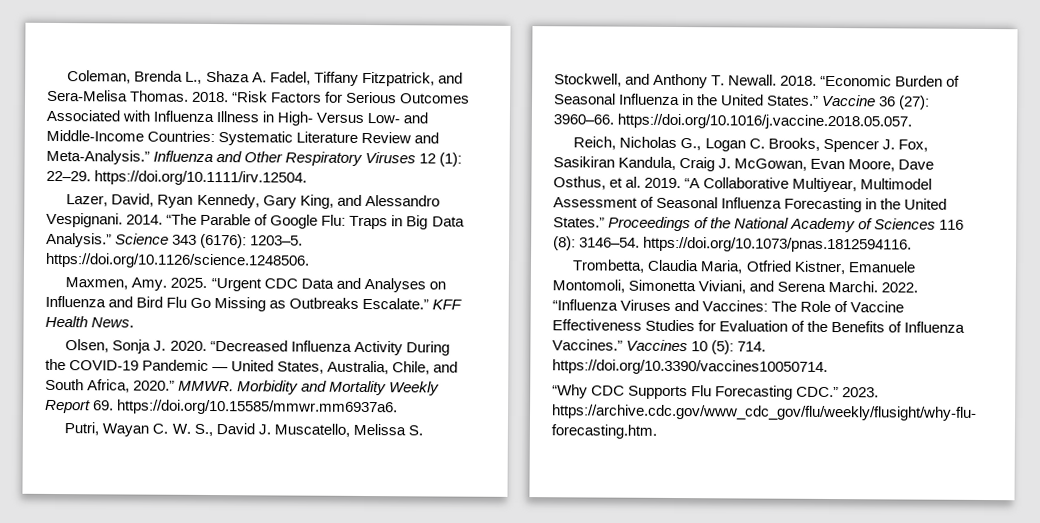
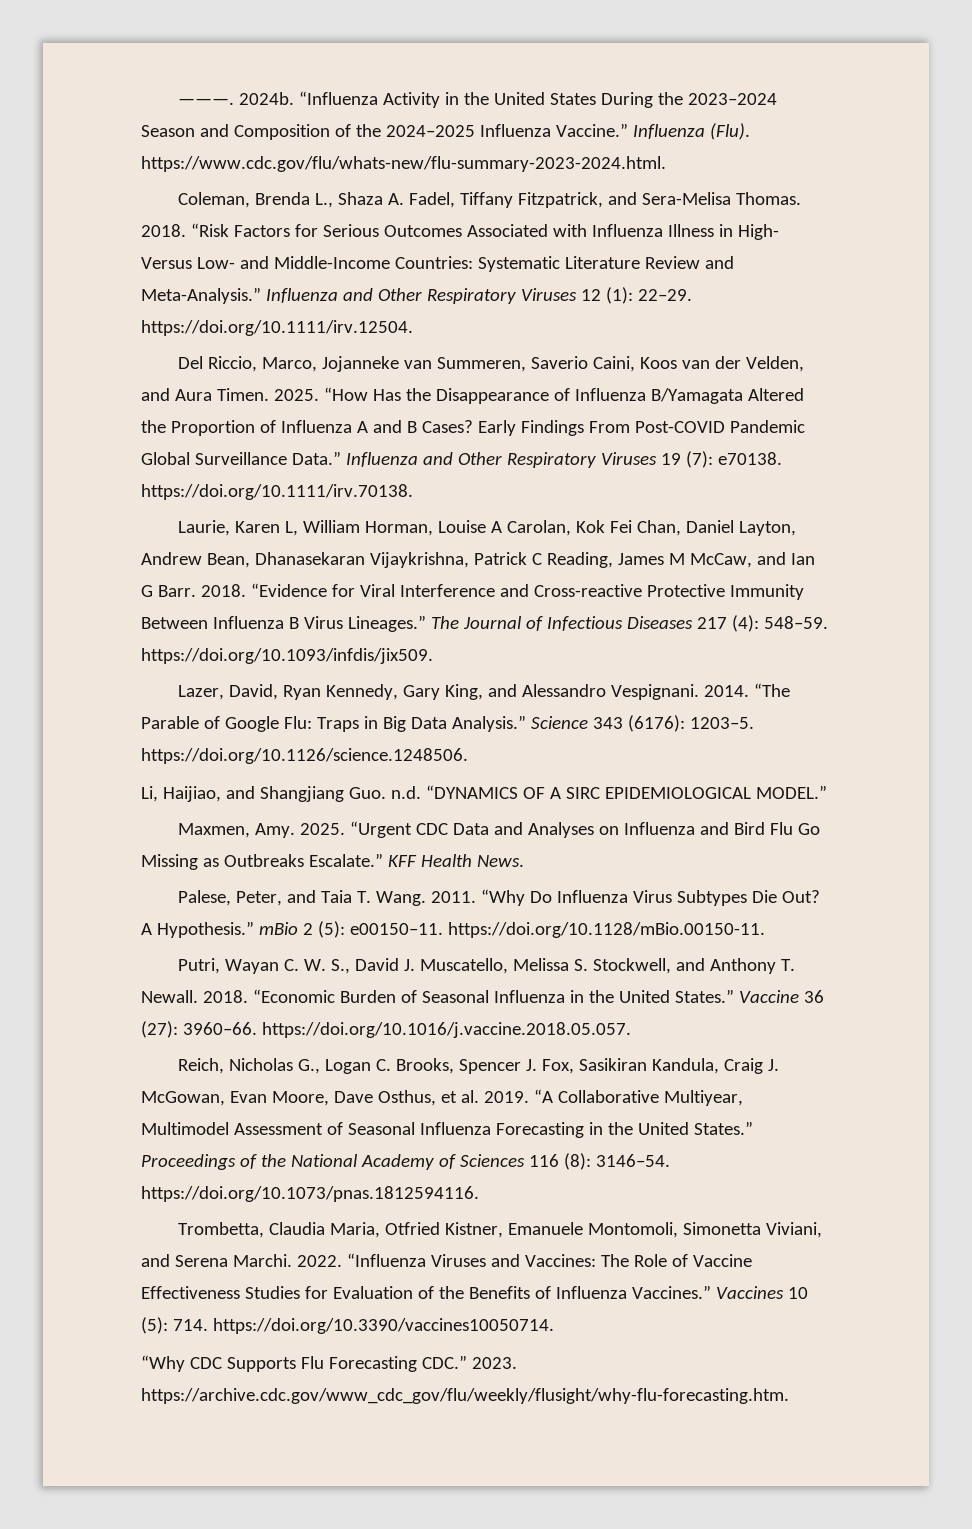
(67, 77) none -> [178,91,778,108] [141,123,750,140] [141,156,666,172] ———. 2024b. “Influenza Activity in the United States During the 2023–2024 Season and Composition of the 2024–2025 Influenza Vaccine.” Influenza (Flu). https://www.cdc.gov/flu/whats-new/flu-summary-2023-2024.html. //
(308, 178) none -> [178,356,805,372] [141,387,804,404] [141,420,805,436] [141,451,782,468] [141,484,413,500] [178,520,797,536] [141,552,815,568] [141,583,804,600] [141,615,828,632] [141,648,433,664] // Del Riccio, Marco, Jojanneke van Summeren, Saverio Caini, Koos van der Velden, and Aura Timen. 2025. “How Has the Disappearance of Influenza B/Yamagata Altered the Proportion of Influenza A and B Cases? Early Findings From Post-COVID Pandemic Global Surveillance Data.” Influenza and Other Respiratory Viruses 19 (7): e70138. https://doi.org/10.1111/irv.70138. // Laurie, Karen L, William Horman, Louise A Carolan, Kok Fei Chan, Daniel Layton, Andrew Bean, Dhanasekaran Vijaykrishna, Patrick C Reading, James M McCaw, and Ian G Barr. 2018. “Evidence for Viral Interference and Cross-reactive Protective Immunity Between Influenza B Virus Lineages.” The Journal of Infectious Diseases 217 (4): 548–59. https://doi.org/10.1093/infdis/jix509.
(310, 260) none -> [141,785,827,802] // Li, Haijiao, and Shangjiang Guo. n.d. “DYNAMICS OF A SIRC EPIDEMIOLOGICAL MODEL.”
[65,339,450,356] [45,358,459,375] [45,378,441,396] [45,399,399,416] Olsen, Sonja J. 2020. “Decreased Influenza Activity During the COVID-19 Pandemic — United States, Australia, Chile, and South Africa, 2020.” MMWR. Morbidity and Mortality Weekly Report 69. https://doi.org/10.15585/mmwr.mm6937a6. -> [178,889,821,906] [141,921,765,938] Palese, Peter, and Taia T. Wang. 2011. “Why Do Influenza Virus Subtypes Die Out? A Hypothesis.” mBio 2 (5): e00150–11. https://doi.org/10.1128/mBio.00150-11.

